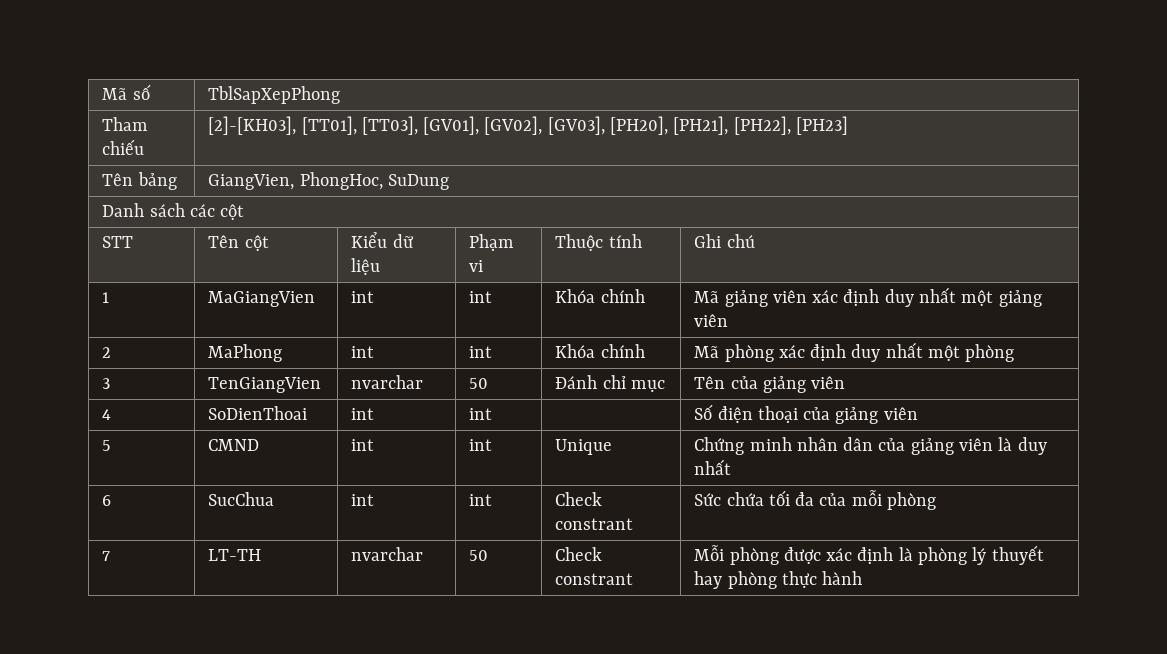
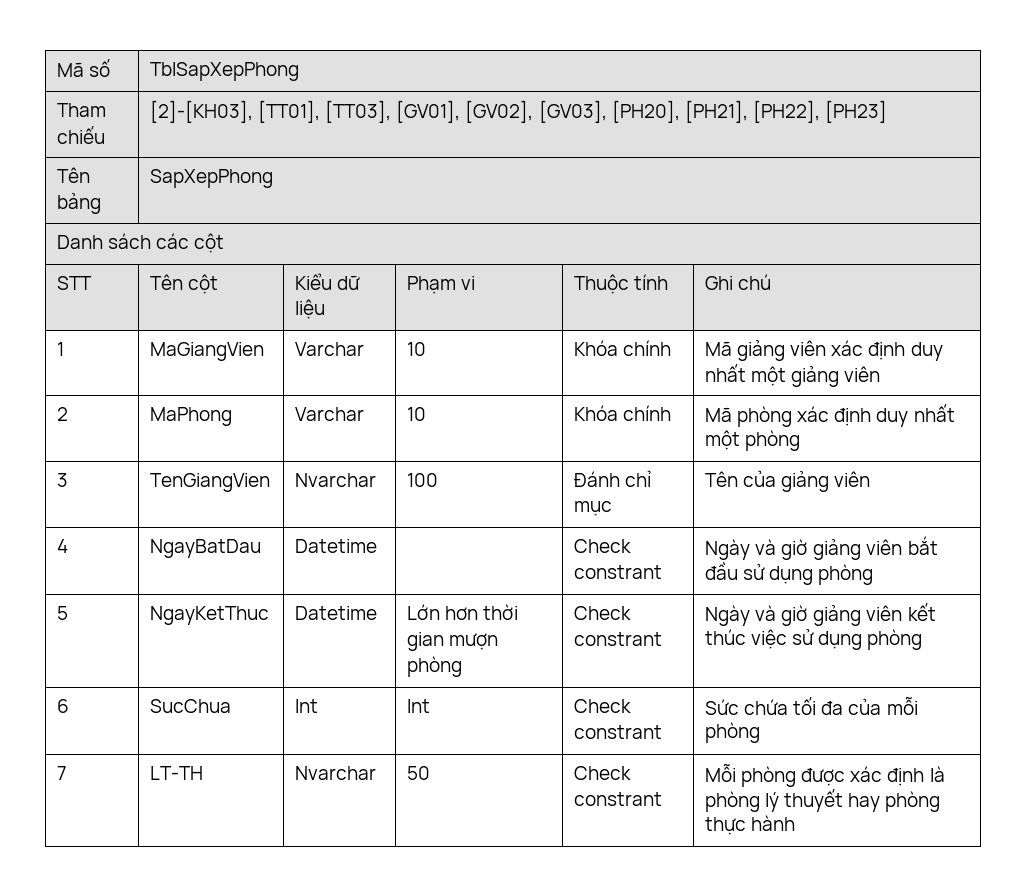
[208,172,449,190] GiangVien, PhongHoc, SuDung -> [149,169,273,188] SapXepPhong
[351,291,375,303] [469,291,493,303] int | int -> [294,342,364,356] [406,342,426,356] Varchar | 10
[351,346,375,358] [469,346,493,358] int | int -> [294,407,364,421] [406,407,426,421] Varchar | 10
[351,375,424,389] [469,378,489,389] nvarchar | 50 -> [294,473,376,487] [406,473,438,487] Nvarchar | 100
[208,406,308,420] [351,408,375,420] [469,408,493,420] [694,404,918,424] [102,440,112,451] [208,439,260,451] [351,439,375,451] [469,439,493,451] [555,439,613,455] [694,437,1047,455] [694,459,732,475] SoDienThoai | int | int | | Số điện thoại của giảng viên // 5 | CMND | int | int | Unique | Chứng minh nhân dân của giảng viên là duy nhất -> [149,539,261,558] [294,539,377,553] [573,539,631,553] [573,565,662,579] [704,536,938,560] [704,562,874,585] [56,606,68,620] [149,606,269,625] [294,606,377,620] [406,604,519,620] [406,632,499,651] [406,656,462,677] [573,606,631,620] [573,632,662,646] [704,603,936,626] [704,628,923,650] NgayBatDau | Datetime | | Check constrant | Ngày và giờ giảng viên bắt đầu sử dụng phòng // 5 | NgayKetThuc | Datetime | Lớn hơn thời gian mượn phòng | Check constrant | Ngày và giờ giảng viên kết thúc việc sử dụng phòng
[351,494,375,506] [469,494,493,506] int | int -> [294,699,318,713] [406,699,430,713] Int | Int
[351,547,424,561] nvarchar -> [294,766,376,780] Nvarchar

